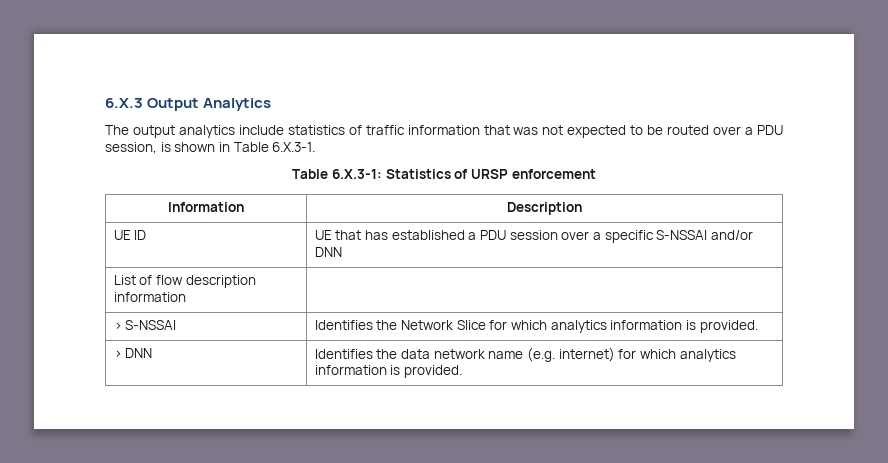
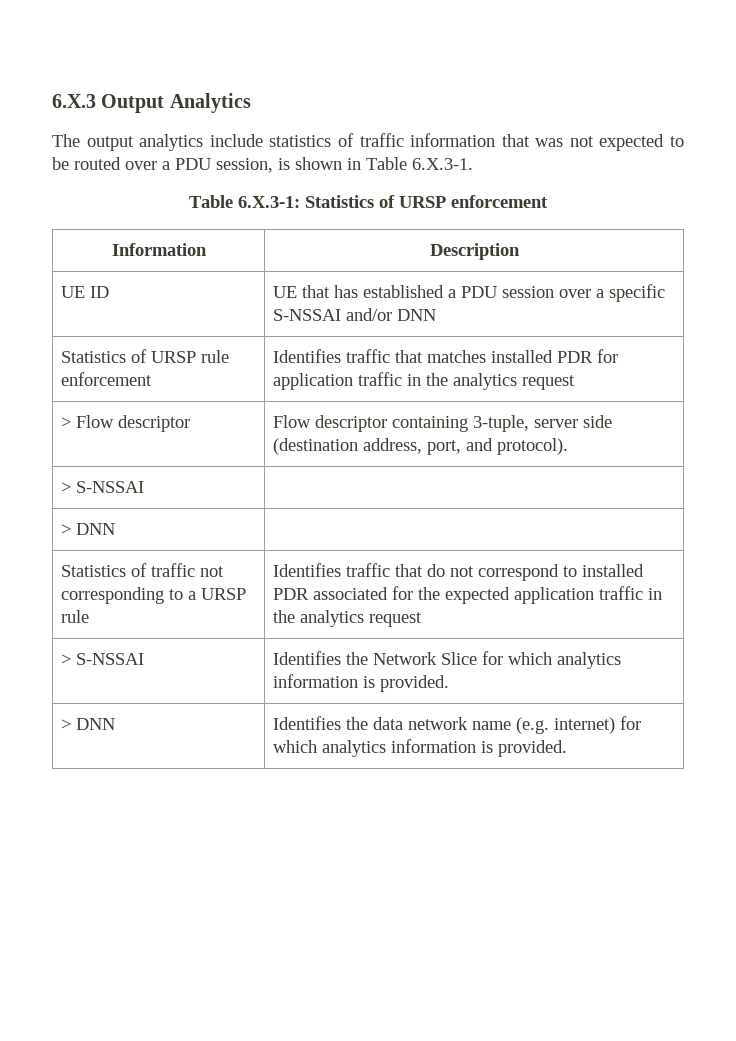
[113,275,256,288] [113,292,186,302] List of flow description information | -> [60,349,229,363] [60,372,152,386] [272,349,618,363] [272,372,575,390] [60,415,190,432] [272,415,612,432] [272,438,568,455] [60,481,144,493] [60,523,115,535] [60,563,224,577] [60,587,246,604] [60,610,89,623] [272,563,644,581] [272,586,662,604] [272,610,422,627] Statistics of URSP rule enforcement | Identifies traffic that matches installed PDR for application traffic in the analytics request // > Flow descriptor | Flow descriptor containing 3-tuple, server side (destination address, port, and protocol). // > S-NSSAI | // > DNN | // Statistics of traffic not corresponding to a URSP rule | Identifies traffic that do not correspond to installed PDR associated for the expected application traffic in the analytics request

